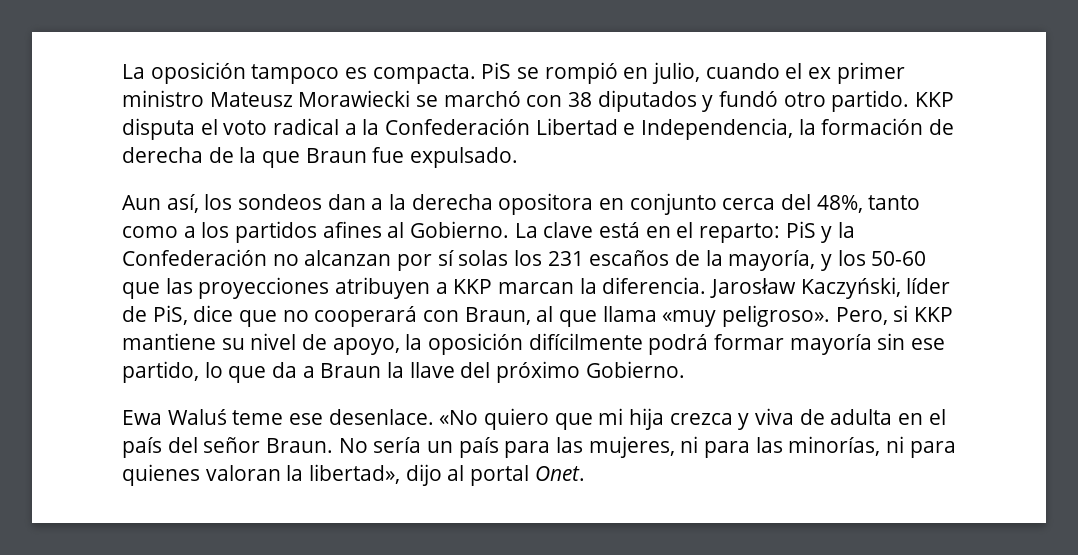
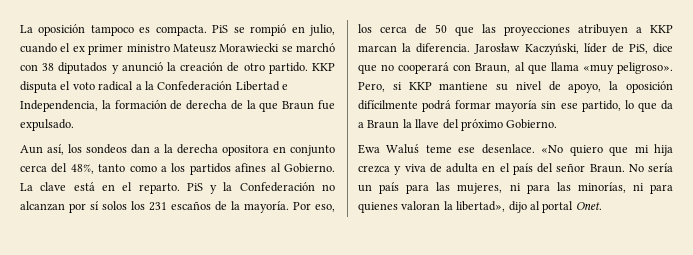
[719,91,779,107] fundó -> [121,62,240,72] anunció la creación de
[699,223,781,243] reparto: -> [138,183,180,194] reparto.
[458,250,509,266] solas -> [102,201,127,210] solos
[728,250,927,271] mayoría, y los 50-60 -> [244,201,335,213] [358,24,447,34] mayoría. Por eso, los cerca de 50

